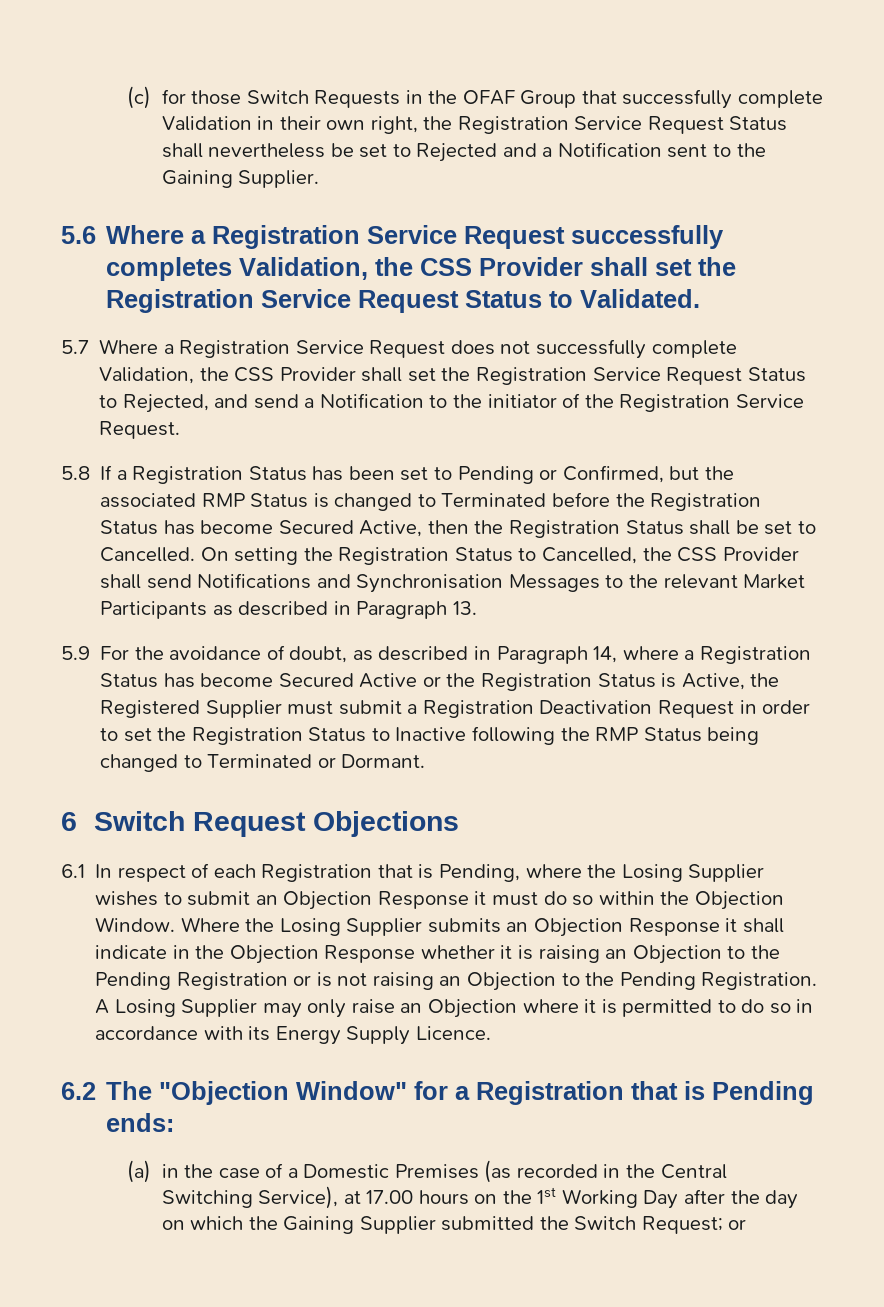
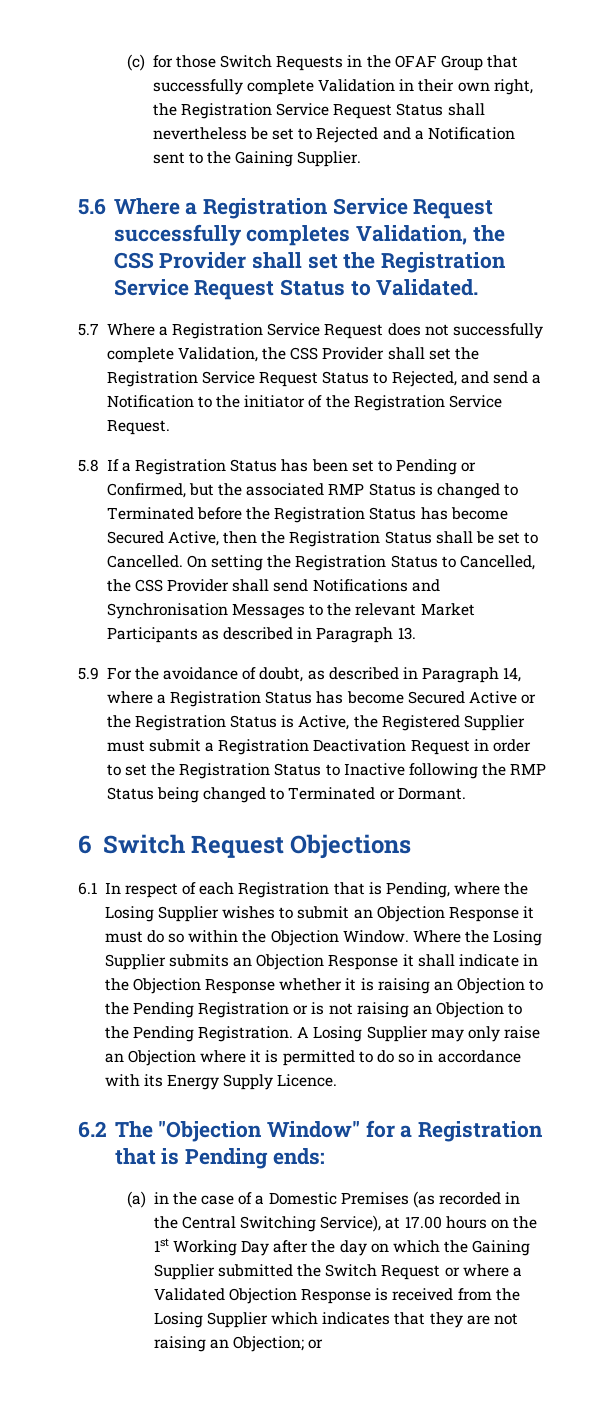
[641,1216,723,1234] Request; -> [381,1264,523,1280] [153,1288,520,1304] [153,1312,519,1328] [153,1336,305,1352] Request or where a Validated Objection Response is received from the Losing Supplier which indicates that they are not raising an Objection;

